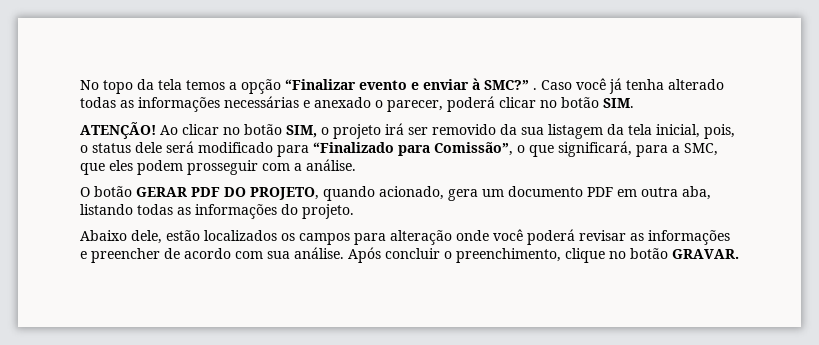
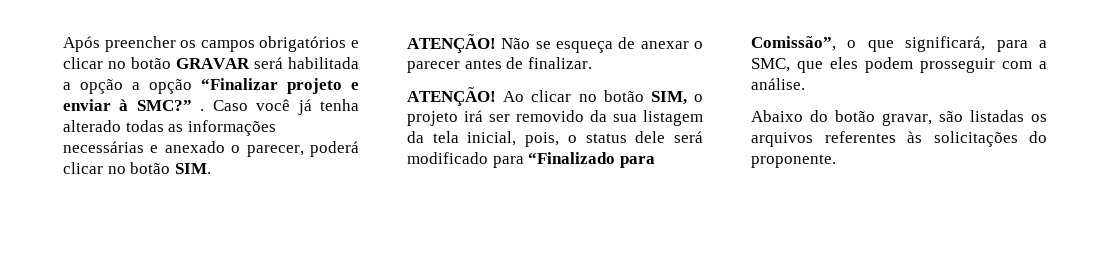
[80,79,225,94] No topo da tela temos -> [63,36,359,52] [63,57,359,69] [63,79,123,94] Após preencher os campos obrigatórios e clicar no botão GRAVAR será habilitada a opção
[359,80,407,90] evento -> [287,78,342,94] projeto
(634, 103) none -> [407,34,703,53] [407,57,592,73] // ATENÇÃO! Não se esqueça de anexar o parecer antes de finalizar.
[80,186,711,201] [80,204,354,219] [80,229,730,245] [80,247,739,263] O botão GERAR PDF DO PROJETO, quando acionado, gera um documento PDF em outra aba, listando todas as informações do projeto. // Abaixo dele, estão localizados os campos para alteração onde você poderá revisar as informações e preencher de acordo com sua análise. Após concluir o preenchimento, clique no botão GRAVAR. -> [751,110,1047,126] [751,131,1047,147] [751,154,836,168] Abaixo do botão gravar, são listadas os arquivos referentes às solicitações do proponente.

